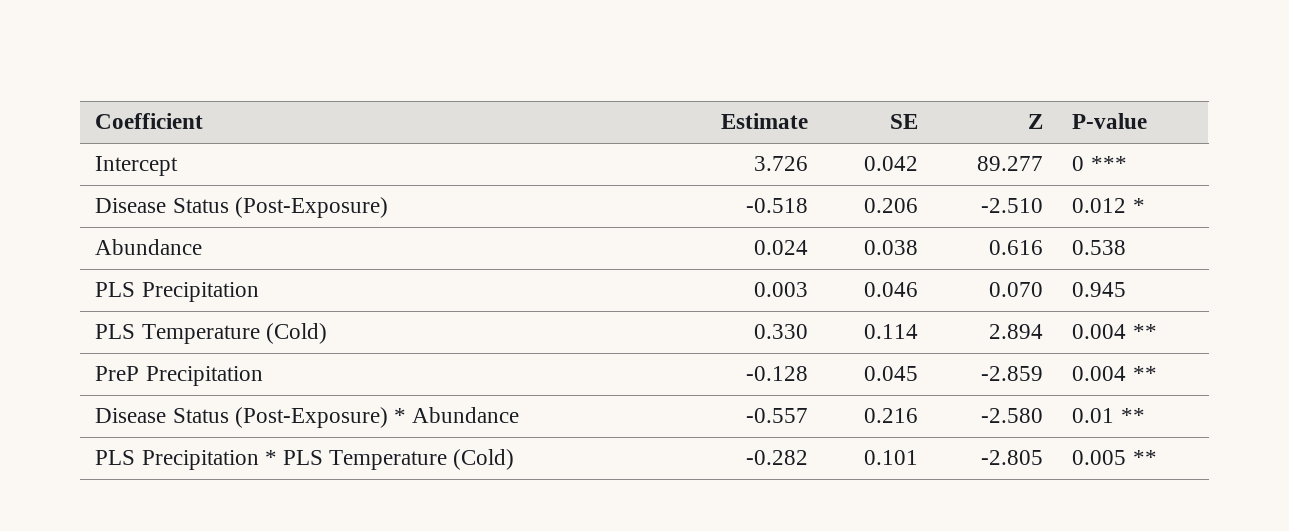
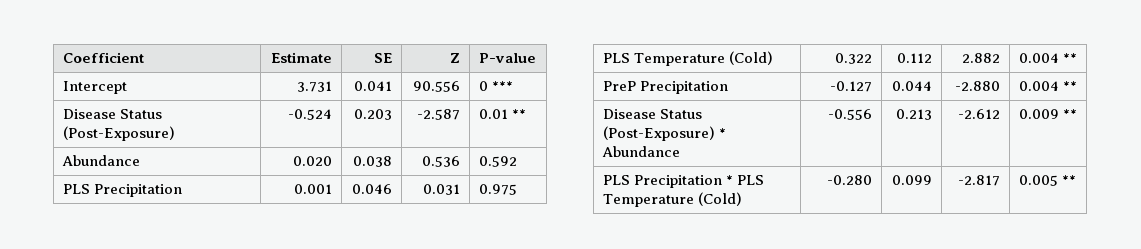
[753,156,808,171] [863,156,918,171] [976,156,1043,171] 3.726 | 0.042 | 89.277 -> [297,81,333,92] [354,81,393,91] [413,81,461,92] 3.731 | 0.041 | 90.556
[745,198,808,213] [863,198,918,213] [980,198,1043,213] [1072,198,1145,213] [95,239,203,255] [753,240,808,255] -0.518 | 0.206 | -2.510 | 0.012 * // Abundance | 0.024 -> [288,109,333,120] [354,109,393,120] [417,109,461,120] [478,109,526,119] [61,155,140,166] [293,156,333,166] -0.524 | 0.203 | -2.587 | 0.01 ** // Abundance | 0.020
[988,240,1043,255] [1072,240,1127,255] 0.616 | 0.538 -> [422,156,461,167] [478,156,517,167] 0.536 | 0.592
[753,282,808,297] 0.003 -> [294,184,333,194] 0.001
[988,282,1043,297] [1072,282,1127,297] [95,323,327,344] [753,324,808,339] [863,324,918,339] [988,324,1043,339] 0.070 | 0.945 // PLS Temperature (Cold) | 0.330 | 0.114 | 2.894 -> [423,184,461,195] [478,184,517,195] [602,51,773,66] [835,53,873,64] [897,53,933,63] [962,53,1001,63] 0.031 | 0.975 // PLS Temperature (Cold) | 0.322 | 0.112 | 2.882
[745,366,808,381] [863,366,918,381] [980,366,1043,381] -0.128 | 0.045 | -2.859 -> [830,81,873,92] [892,81,933,91] [955,81,1001,91] -0.127 | 0.044 | -2.880
[745,408,808,423] [863,408,918,423] [980,408,1043,423] [1072,408,1115,423] -0.557 | 0.216 | -2.580 | 0.01 -> [828,109,873,120] [896,109,933,120] [958,109,1001,119] [1018,109,1059,119] -0.556 | 0.213 | -2.612 | 0.009
[745,450,808,465] [863,450,918,465] [980,450,1043,465] -0.282 | 0.101 | -2.805 -> [827,175,873,185] [892,175,933,185] [958,175,1001,186] -0.280 | 0.099 | -2.817

